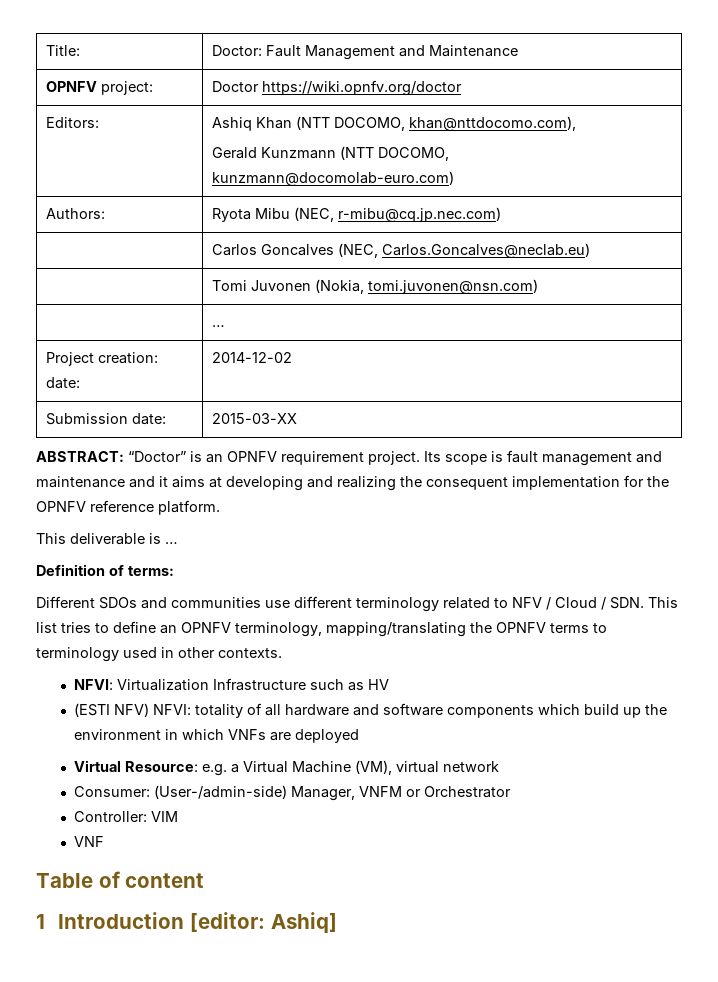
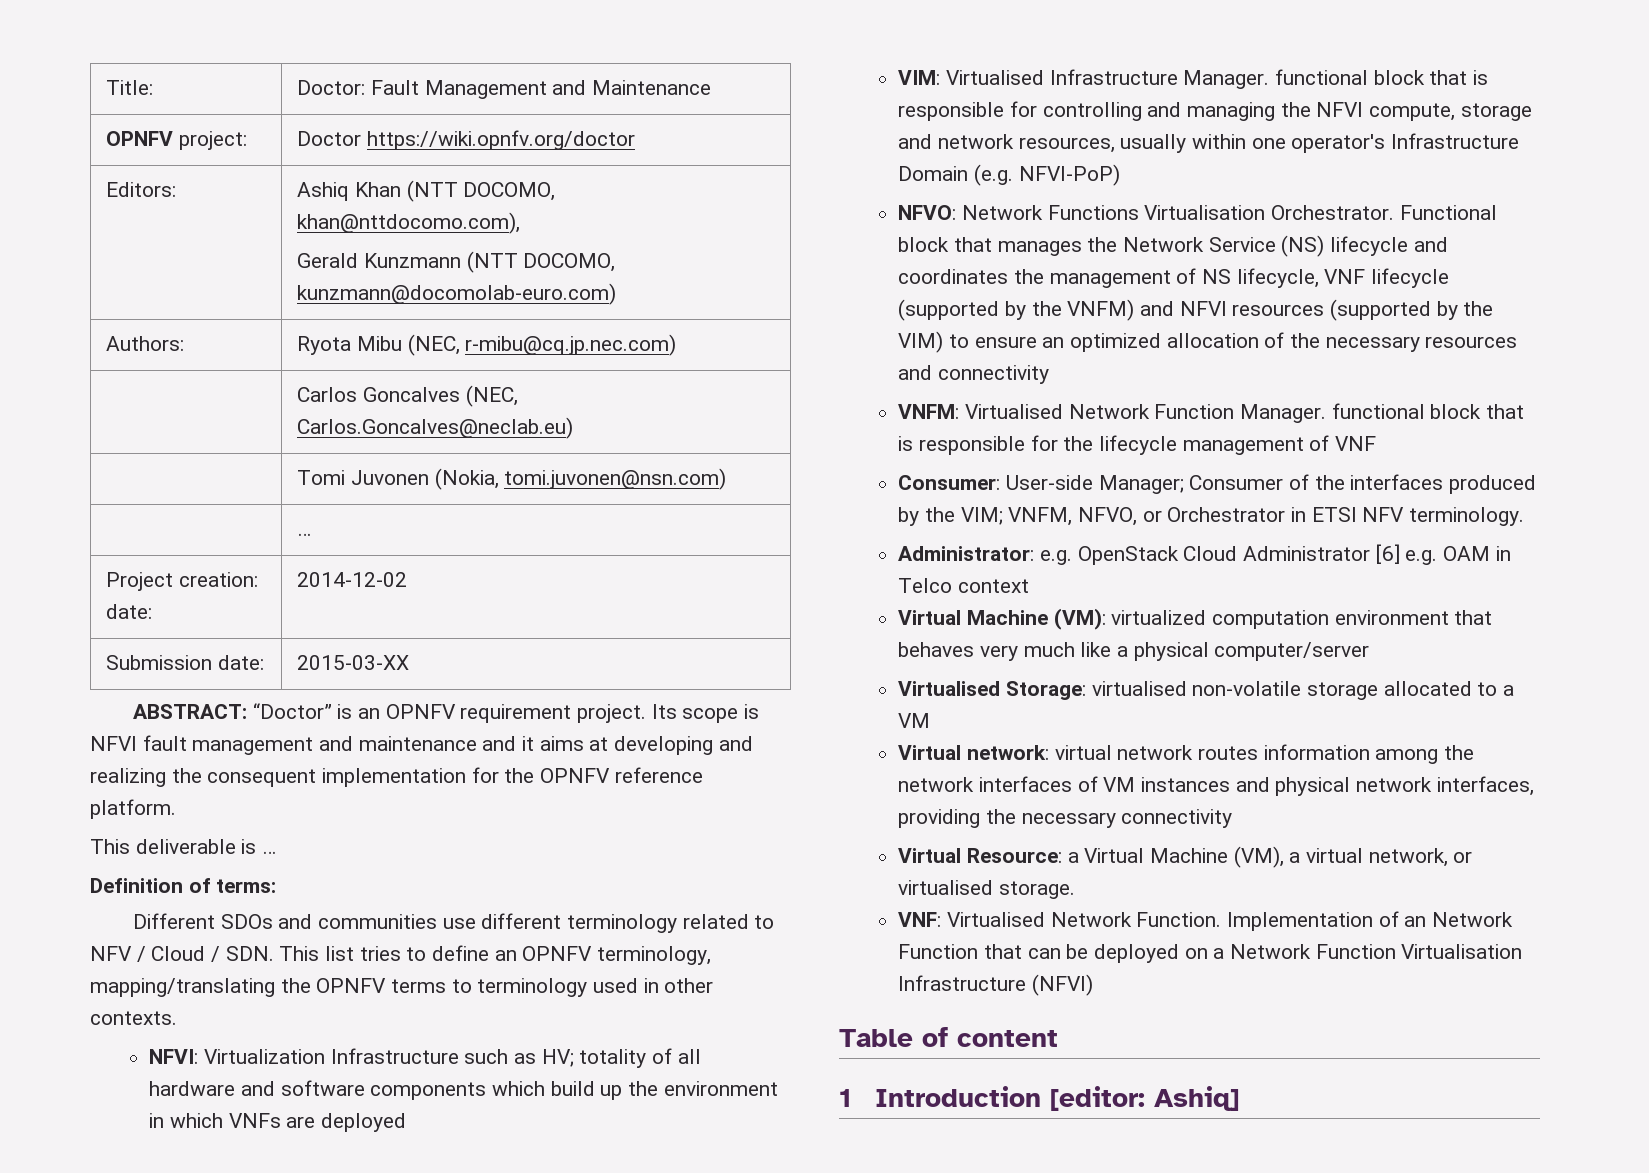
(503, 456) none -> [90,736,137,751] NFVI
[368,679,390,690] [74,703,192,717] HV // (ESTI NFV) NFVI: -> [541,1049,574,1067] HV;
(360, 736) none -> [898,69,1489,89] [898,101,1532,121] [898,133,1520,153] [898,164,1120,186] [898,205,1497,220] [898,235,1448,257] [898,268,1450,288] [898,299,1494,321] [898,331,1518,353] [898,365,1050,384] [898,403,1525,423] [898,435,1377,455] [898,474,1537,494] [898,507,1525,526] [898,544,1511,565] [898,578,1030,593] [898,608,1493,630] [898,642,1370,661] [898,681,1515,700] [898,713,931,728] [898,744,1475,764] [898,776,1534,796] [898,809,1233,828] // VIM: Virtualised Infrastructure Manager. functional block that is responsible for controlling and managing the NFVI compute, storage and network resources, usually within one operator's Infrastructure Domain (e.g. NFVI-PoP) // NFVO: Network Functions Virtualisation Orchestrator. Functional block that manages the Network Service (NS) lifecycle and coordinates the management of NS lifecycle, VNF lifecycle (supported by the VNFM) and NFVI resources (supported by the VIM) to ensure an optimized allocation of the necessary resources and connectivity // VNFM: Virtualised Network Function Manager. functional block that is responsible for the lifecycle management of VNF // Consumer: User-side Manager; Consumer of the interfaces produced by the VIM; VNFM, NFVO, or Orchestrator in ETSI NFV terminology. // Administrator: e.g. OpenStack Cloud Administrator [6] e.g. OAM in Telco context // Virtual Machine (VM): virtualized computation environment that behaves very much like a physical computer/server // Virtualised Storage: virtualised non-volatile storage allocated to a VM // Virtual network: virtual network routes information among the network interfaces of VM instances and physical network interfaces, providing the necessary connectivity
[202,764,228,776] e.g. -> (1063, 855) none
[396,761,500,773] [74,785,512,801] [74,811,179,822] [74,836,105,847] virtual network // Consumer: (User-/admin-side) Manager, VNFM or Orchestrator // Controller: VIM // VNF -> [1289,848,1473,867] [898,880,1076,899] [898,911,1514,931] [898,944,1523,963] [898,974,1094,996] a virtual network, or virtualised storage. // VNF: Virtualised Network Function. Implementation of an Network Function that can be deployed on a Network Function Virtualisation Infrastructure (NFVI)

